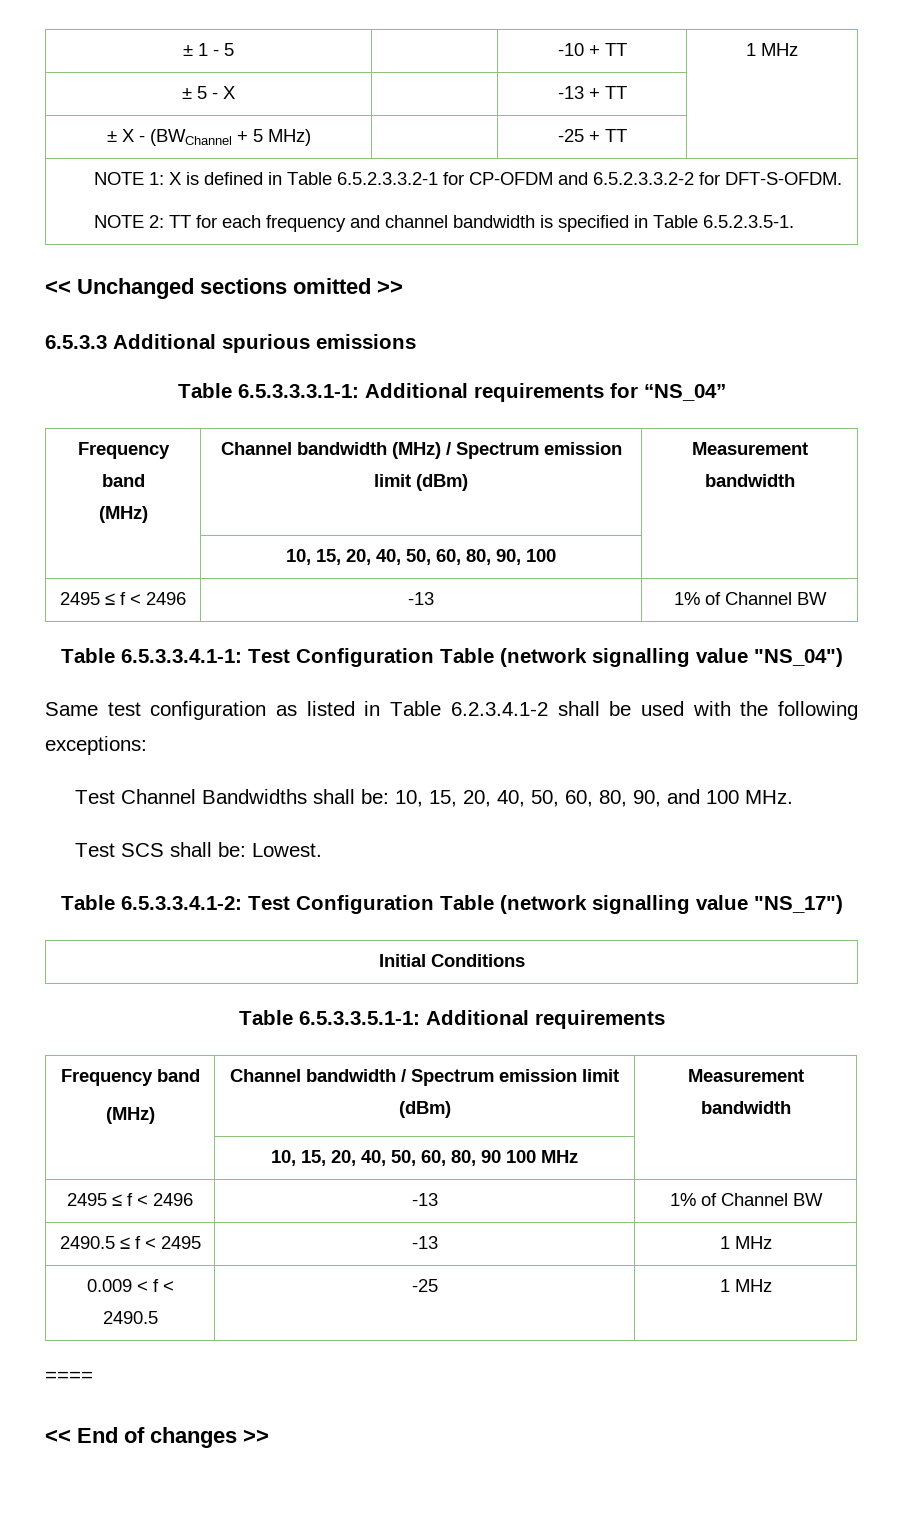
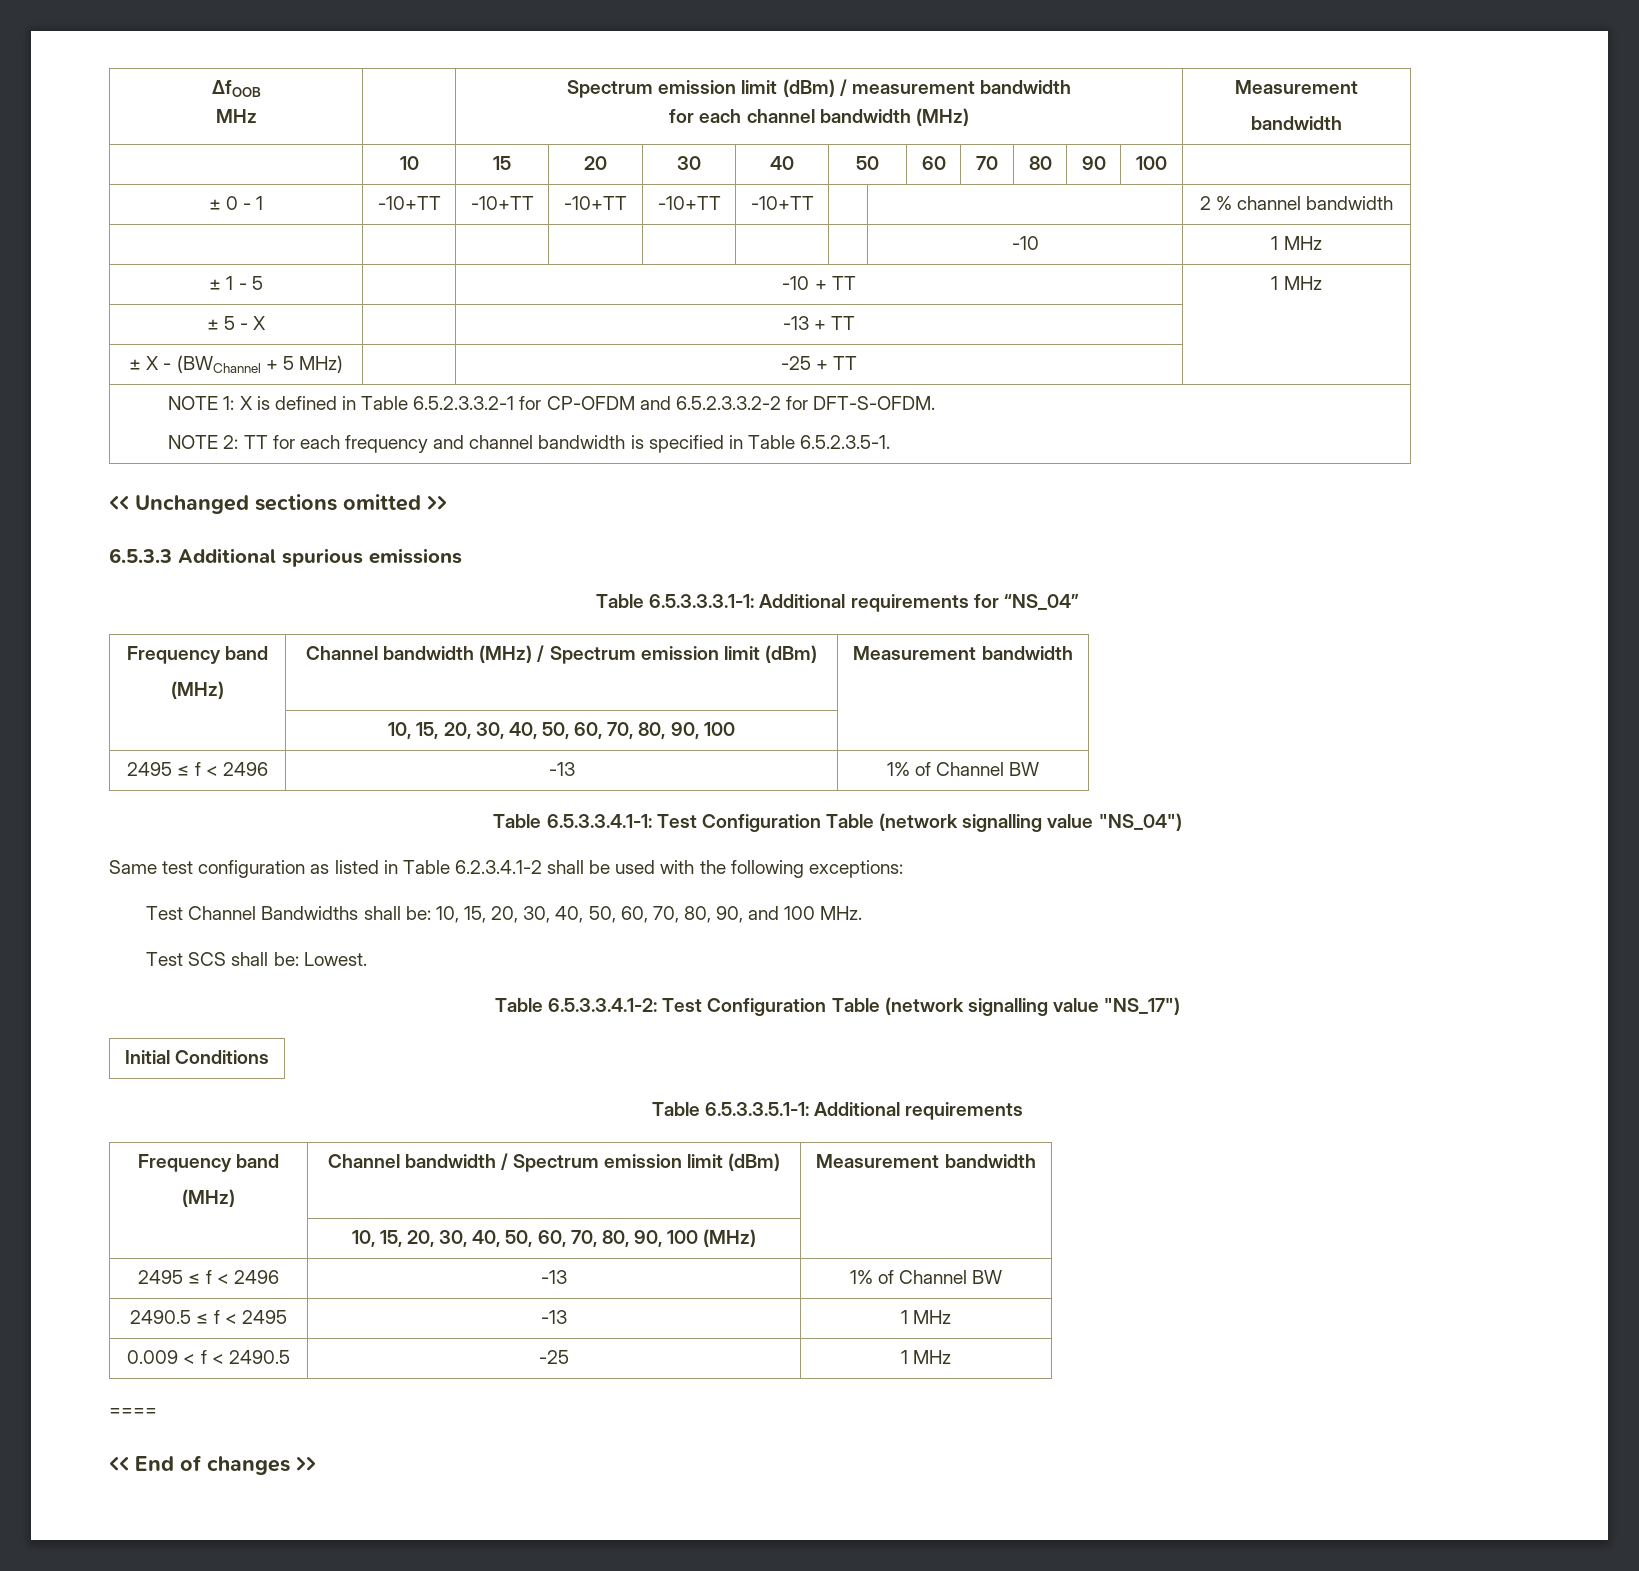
(183, 50) none -> [211,80,261,97] [215,109,257,123] [567,79,1071,98] [669,108,969,126] [1235,80,1358,94] [1251,116,1342,130] [399,156,419,170] [493,156,511,170] [584,156,607,170] [677,156,701,170] [770,156,794,170] [856,156,879,170] [921,156,946,170] [976,156,998,170] [1028,156,1052,170] [1081,156,1106,170] [1136,156,1167,170] [208,196,264,210] [377,196,441,210] [470,196,534,210] [564,196,627,210] [657,196,721,210] [750,196,814,210] [1199,196,1394,210] [1011,236,1039,250] [1271,236,1322,250] ΔfOOB // MHz | | Spectrum emission limit (dBm) / measurement bandwidth // for each channel bandwidth (MHz) | Measurement // bandwidth // | 10 | 15 | 20 | 30 | 40 | 50 | 60 | 70 | 80 | 90 | 100 | // ± 0 - 1 | -10+TT | -10+TT | -10+TT | -10+TT | -10+TT | | | 2 % channel bandwidth // | | | | | | | -10 | 1 MHz //
[376,549,461,565] 40, 50, 60, -> [475,722,634,739] 30, 40, 50, 60, 70,
[496,790,593,807] 40, 50, 60, -> [523,906,679,923] 30, 40, 50, 60, 70,
[361,1150,578,1166] 40, 50, 60, 80, 90 100 MHz -> [439,1229,757,1247] 30, 40, 50, 60, 70, 80, 90, 100 (MHz)

